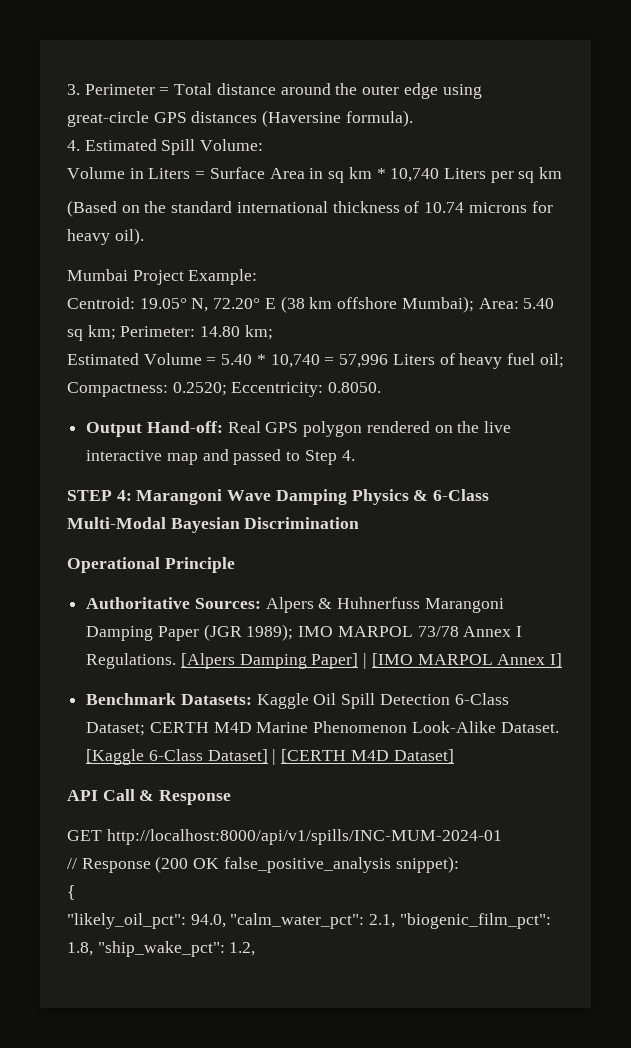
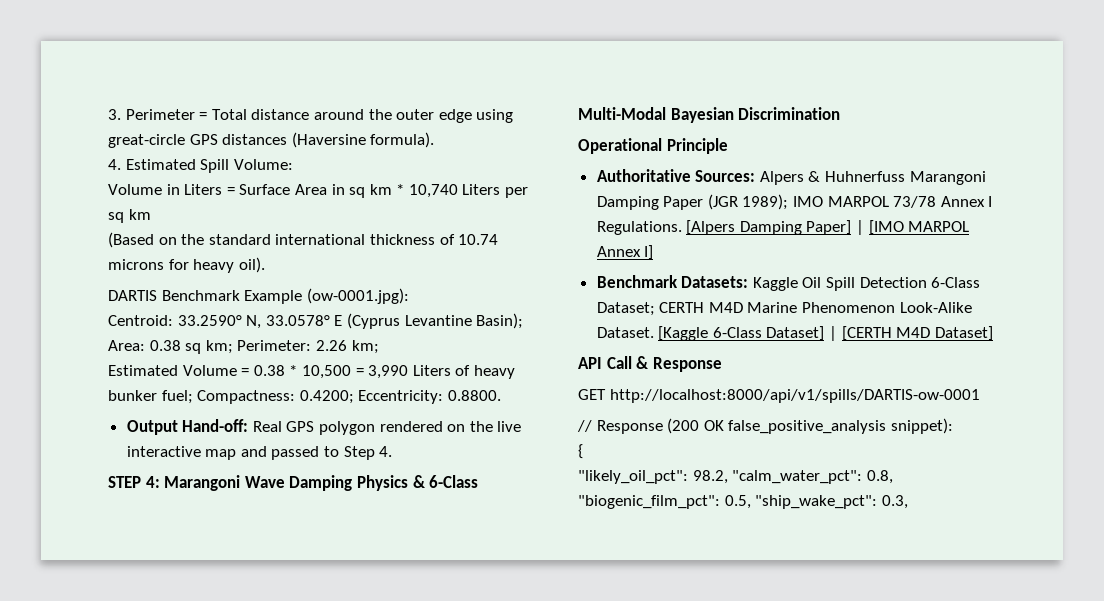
[67,269,258,285] [67,296,555,313] Mumbai Project Example: // Centroid: 19.05° N, 72.20° E (38 km offshore Mumbai); Area: 5.40 -> [108,288,409,304] [108,313,524,329] [108,340,181,351] DARTIS Benchmark Example (ow-0001.jpg): // Centroid: 33.2590° N, 33.0578° E (Cyprus Levantine Basin); Area: 0.38
[200,326,241,337] 14.80 -> [315,340,347,351] 2.26
[221,353,564,369] [67,382,382,397] 5.40 * 10,740 = 57,996 Liters of heavy fuel oil; Compactness: 0.2520; Eccentricity: 0.8050. -> [253,365,515,379] [108,390,501,404] 0.38 * 10,500 = 3,990 Liters of heavy bunker fuel; Compactness: 0.4200; Eccentricity: 0.8800.
[106,829,502,845] http://localhost:8000/api/v1/spills/INC-MUM-2024-01 -> [609,389,980,403] http://localhost:8000/api/v1/spills/DARTIS-ow-0001
[190,913,551,929] [67,941,256,957] 94.0, "calm_water_pct": 2.1, "biogenic_film_pct": 1.8, "ship_wake_pct": 1.2, -> [692,470,893,484] [578,495,908,509] 98.2, "calm_water_pct": 0.8, "biogenic_film_pct": 0.5, "ship_wake_pct": 0.3,

